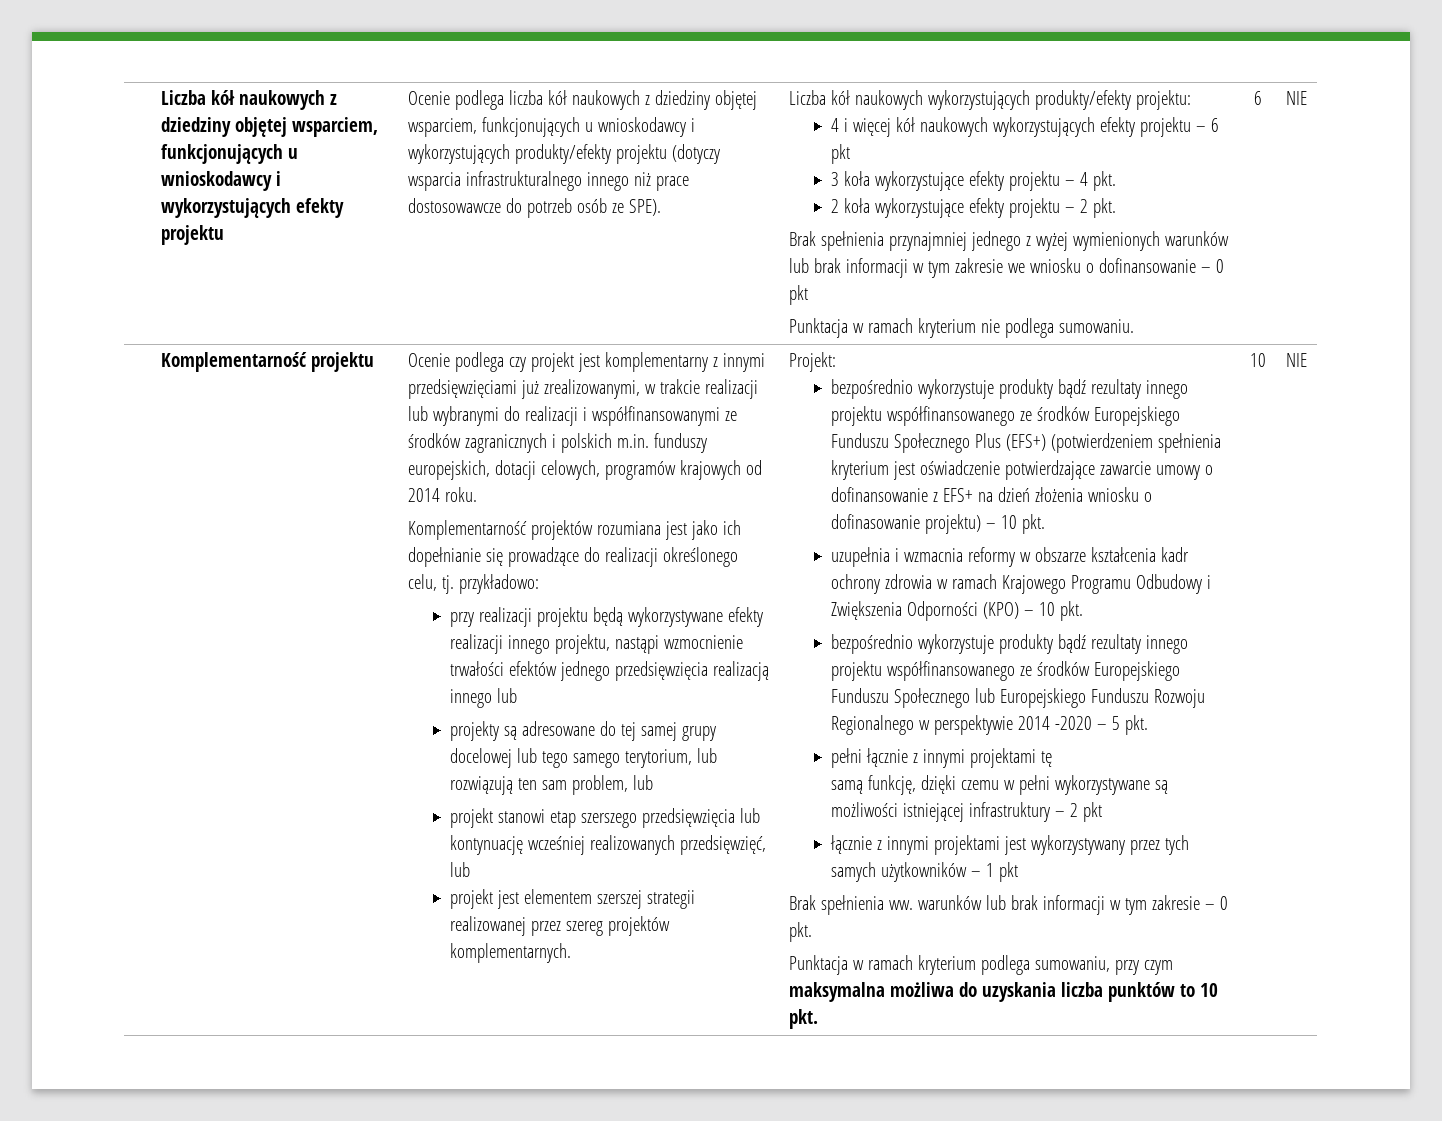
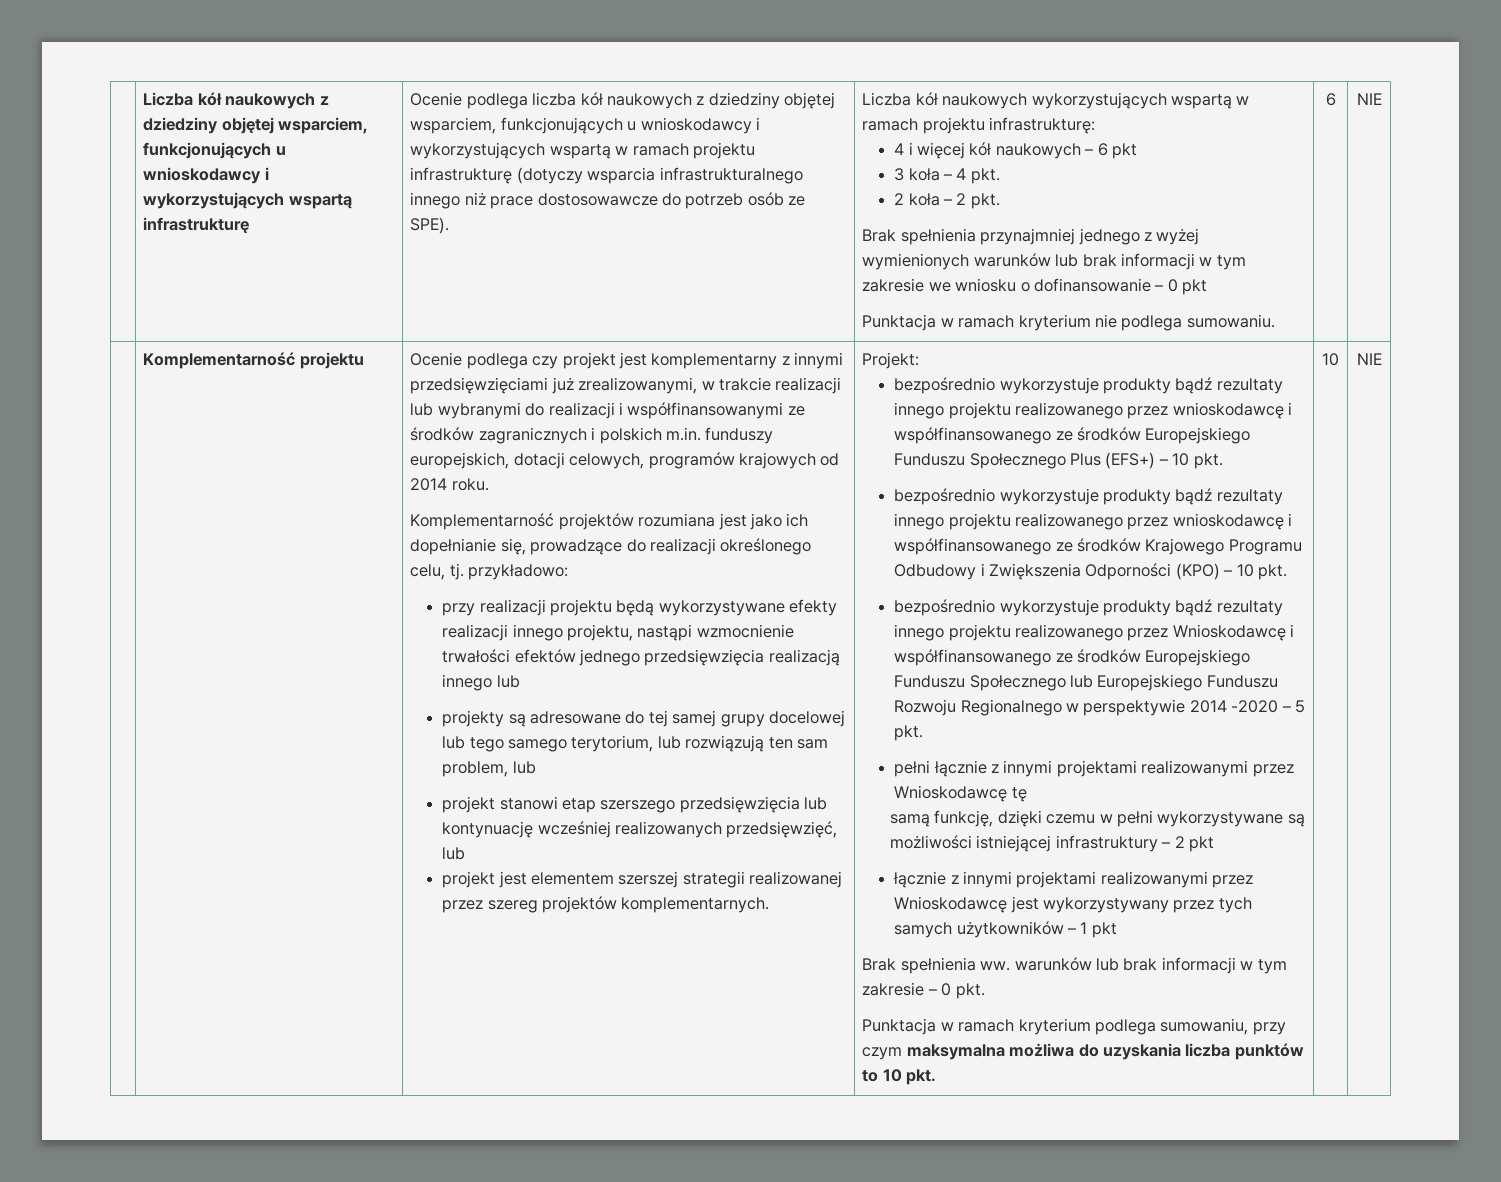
[296,198,345,218] [161,225,225,245] efekty projektu -> [288,194,352,209] [143,217,250,234] wspartą infrastrukturę
[515,144,668,164] produkty/efekty projektu -> [549,142,756,159] [410,167,513,184] wspartą w ramach projektu infrastrukturę
[1035,90,1192,110] produkty/efekty projektu: -> [1171,94,1250,109] [862,117,1096,134] wspartą w ramach projektu infrastrukturę:
[992,117,1191,137] wykorzystujących efekty projektu -> (1081, 151) none
[874,171,1060,191] wykorzystujące efekty projektu -> (940, 174) none
[874,198,1060,218] wykorzystujące efekty projektu -> (940, 199) none
[486,548,504,566] się -> [500,538,526,555] się,
(882, 416) none -> [1015,402,1293,419] realizowanego przez wnioskodawcę i
[1050,433,1221,453] [830,460,1213,480] [830,487,1152,502] [830,514,1045,534] [830,547,1189,567] [830,574,997,594] (potwierdzeniem spełnienia kryterium jest oświadczenie potwierdzające zawarcie umowy o dofinansowanie z EFS+ na dzień złożenia wniosku o dofinasowanie projektu) – 10 pkt. // uzupełnia i wzmacnia reformy w obszarze kształcenia kadr ochrony zdrowia w ramach -> [1158,453,1223,469] [894,488,1283,505] [894,513,1293,530] [894,538,1142,555] – 10 pkt. // bezpośrednio wykorzystuje produkty bądź rezultaty innego projektu realizowanego przez wnioskodawcę i współfinansowanego ze środków
(882, 671) none -> [1015,624,1295,641] realizowanego przez Wnioskodawcę i
(1036, 758) none -> [1141,760,1294,777] [894,785,1008,802] realizowanymi przez Wnioskodawcę
(1000, 845) none -> [1100,871,1254,888] [894,896,1008,913] realizowanymi przez Wnioskodawcę

